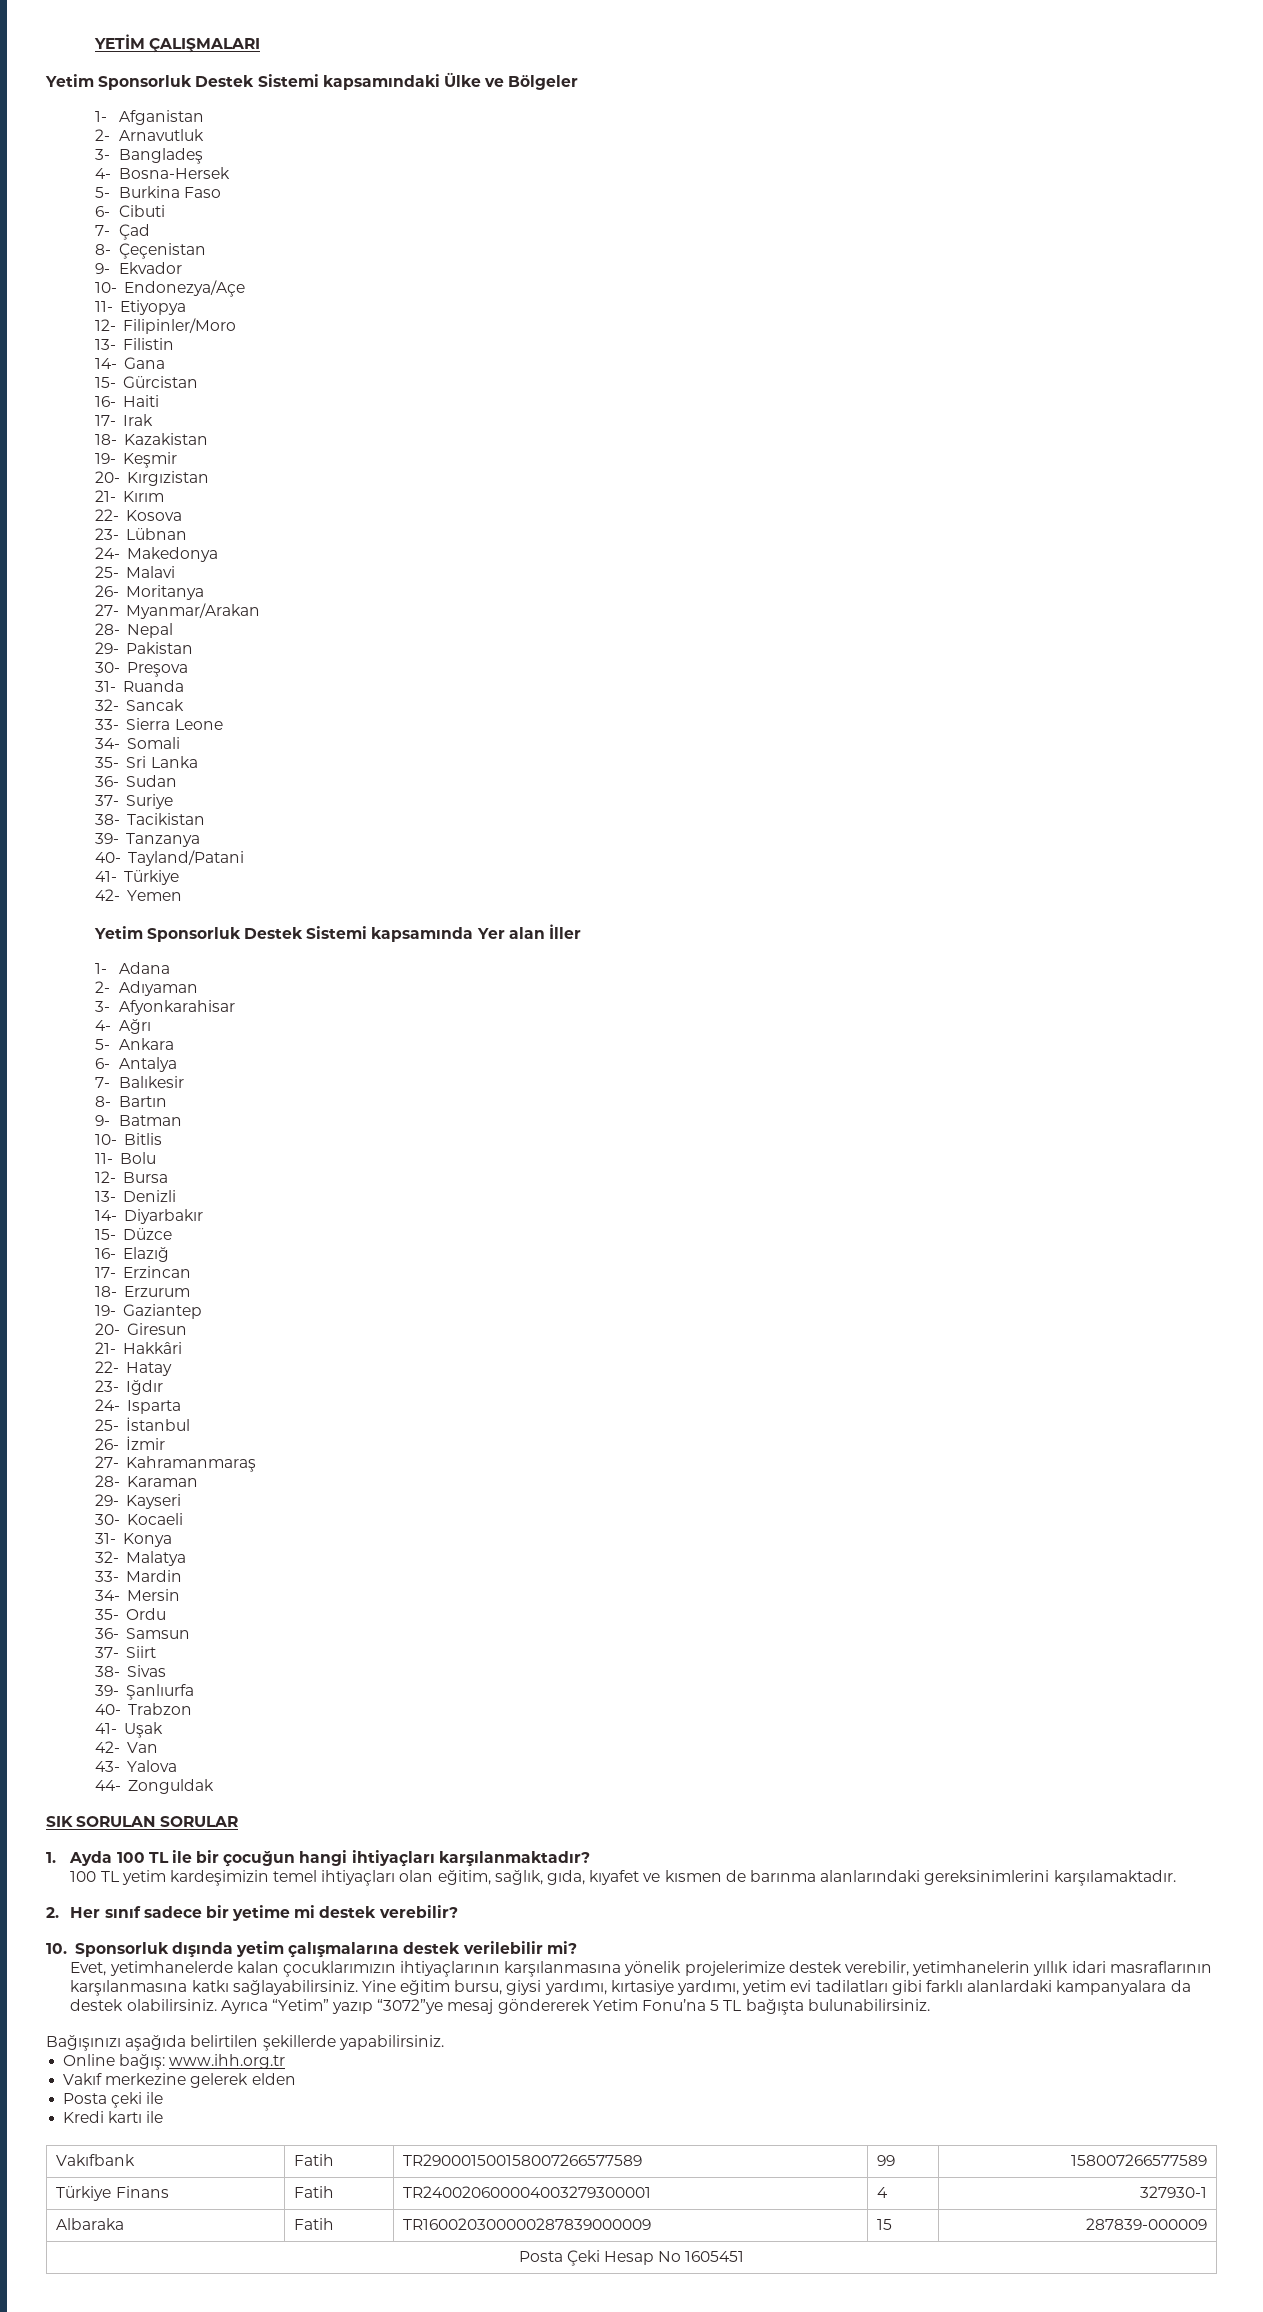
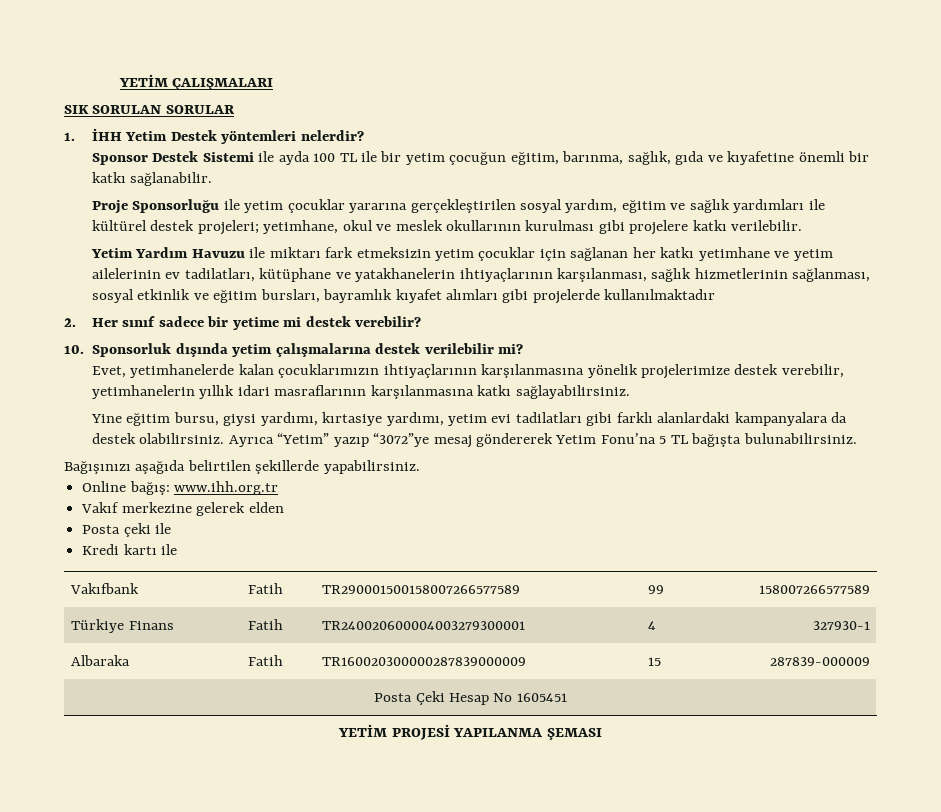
[45,72,579,90] [94,110,205,125] [94,129,205,141] [94,148,204,164] [94,167,231,179] [94,186,222,198] [94,205,166,217] [94,224,151,240] [94,243,207,259] [94,262,183,274] [94,280,246,297] [94,300,187,315] [94,318,237,334] [94,338,175,350] [94,357,166,369] [94,376,199,388] [94,395,160,407] [94,414,154,426] [94,433,209,445] [94,452,178,468] [94,471,210,486] [94,490,165,502] [94,509,183,521] [94,528,188,540] [94,547,219,562] [94,566,176,578] [94,585,205,600] [94,603,261,619] [94,623,174,638] [94,642,194,654] [94,662,189,677] [94,680,185,692] [94,699,185,711] [94,718,223,730] [94,737,181,749] [94,756,198,768] [94,775,178,787] [94,794,174,809] [94,813,206,825] [94,833,201,847] [94,850,245,866] [94,870,180,885] [94,889,183,901] [93,924,582,942] [94,962,171,974] [94,981,199,996] [94,1000,236,1015] [94,1019,152,1034] [94,1038,175,1050] [94,1057,178,1072] [94,1076,185,1088] [94,1096,168,1107] [94,1115,183,1126] [94,1133,163,1145] [94,1152,157,1164] [94,1171,169,1183] [94,1190,177,1202] [94,1209,204,1224] [94,1228,173,1240] [94,1247,170,1262] [94,1266,192,1278] [94,1286,191,1297] [94,1304,203,1319] [94,1323,188,1335] [94,1342,183,1354] [94,1361,173,1376] [94,1380,164,1395] [94,1399,182,1414] [94,1417,191,1431] [94,1436,166,1450] [94,1456,257,1472] [94,1475,199,1487] [94,1494,182,1509] [94,1513,184,1525] [94,1533,173,1547] [94,1551,187,1566] [94,1570,183,1582] [94,1589,181,1601] [94,1608,167,1620] [94,1628,191,1639] [94,1646,157,1658] [94,1665,167,1677] [94,1684,195,1700] [94,1703,193,1715] [94,1722,164,1738] [94,1741,159,1753] [94,1760,178,1772] [94,1779,215,1794] [46,1816,239,1827] [46,1850,590,1867] [70,1870,1176,1886] Yetim Sponsorluk Destek Sistemi kapsamındaki Ülke ve Bölgeler // 1- Afganistan // 2- Arnavutluk // 3- Bangladeş // 4- Bosna-Hersek // 5- Burkina Faso // 6- Cibuti // 7- Çad // 8- Çeçenistan // 9- Ekvador // 10- Endonezya/Açe // 11- Etiyopya // 12- Filipinler/Moro // 13- Filistin // 14- Gana // 15- Gürcistan // 16- Haiti // 17- Irak // 18- Kazakistan // 19- Keşmir // 20- Kırgızistan // 21- Kırım // 22- Kosova // 23- Lübnan // 24- Makedonya // 25- Malavi // 26- Moritanya // 27- Myanmar/Arakan // 28- Nepal // 29- Pakistan // 30- Preşova // 31- Ruanda // 32- Sancak // 33- Sierra Leone // 34- Somali // 35- Sri Lanka // 36- Sudan // 37- Suriye // 38- Tacikistan // 39- Tanzanya // 40- Tayland/Patani // 41- Türkiye // 42- Yemen // Yetim Sponsorluk Destek Sistemi kapsamında Yer alan İller // 1- Adana // 2- Adıyaman // 3- Afyonkarahisar // 4- Ağrı // 5- Ankara // 6- Antalya // 7- Balıkesir // 8- Bartın // 9- Batman // 10- Bitlis // 11- Bolu // 12- Bursa // 13- Denizli // 14- Diyarbakır // 15- Düzce // 16- Elazığ // 17- Erzincan // 18- Erzurum // 19- Gaziantep // 20- Giresun // 21- Hakkâri // 22- Hatay // 23- Iğdır // 24- Isparta // 25- İstanbul // 26- İzmir // 27- Kahramanmaraş // 28- Karaman // 29- Kayseri // 30- Kocaeli // 31- Konya // 32- Malatya // 33- Mardin // 34- Mersin // 35- Ordu // 36- Samsun // 37- Siirt // 38- Sivas // 39- Şanlıurfa // 40- Trabzon // 41- Uşak // 42- Van // 43- Yalova // 44- Zonguldak // SIK SORULAN SORULAR // 1. Ayda 100 TL ile bir çocuğun hangi ihtiyaçları karşılanmaktadır? // 100 TL yetim kardeşimizin temel ihtiyaçları olan eğitim, sağlık, gıda, kıyafet ve kısmen de barınma alanlarındaki gereksinimlerini karşılamaktadır. -> [64,105,235,114] [64,128,364,144] [91,151,869,165] [91,172,213,186] [91,199,825,214] [91,220,803,235] [90,247,833,261] [91,268,871,282] [91,289,716,304] SIK SORULAN SORULAR // 1. İHH Yetim Destek yöntemleri nelerdir? // Sponsor Destek Sistemi ile ayda 100 TL ile bir yetim çocuğun eğitim, barınma, sağlık, gıda ve kıyafetine önemli bir katkı sağlanabilir. // Proje Sponsorluğu ile yetim çocuklar yararına gerçekleştirilen sosyal yardım, eğitim ve sağlık yardımları ile kültürel destek projeleri; yetimhane, okul ve meslek okullarının kurulması gibi projelere katkı verilebilir. // Yetim Yardım Havuzu ile miktarı fark etmeksizin yetim çocuklar için sağlanan her katkı yetimhane ve yetim ailelerinin ev tadilatları, kütüphane ve yatakhanelerin ihtiyaçlarının karşılanması, sağlık hizmetlerinin sağlanması, sosyal etkinlik ve eğitim bursları, bayramlık kıyafet alımları gibi projelerde kullanılmaktadır
(358, 1987) none -> (630, 392) //
(745, 2256) none -> [338,724,602,740] // YETİM PROJESİ YAPILANMA ŞEMASI

